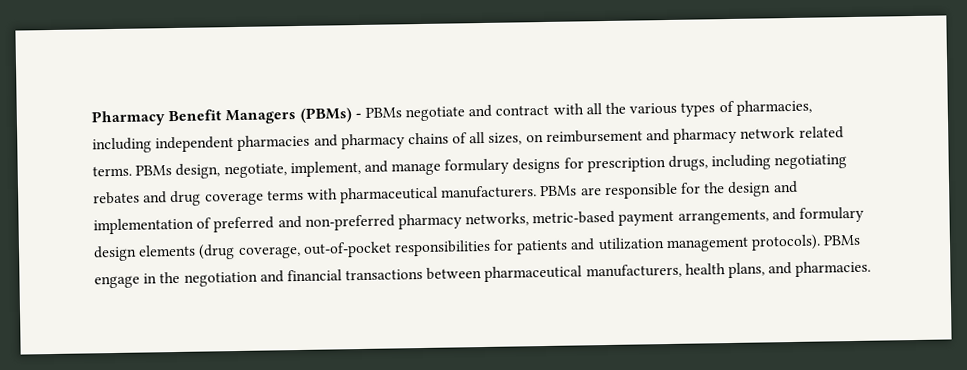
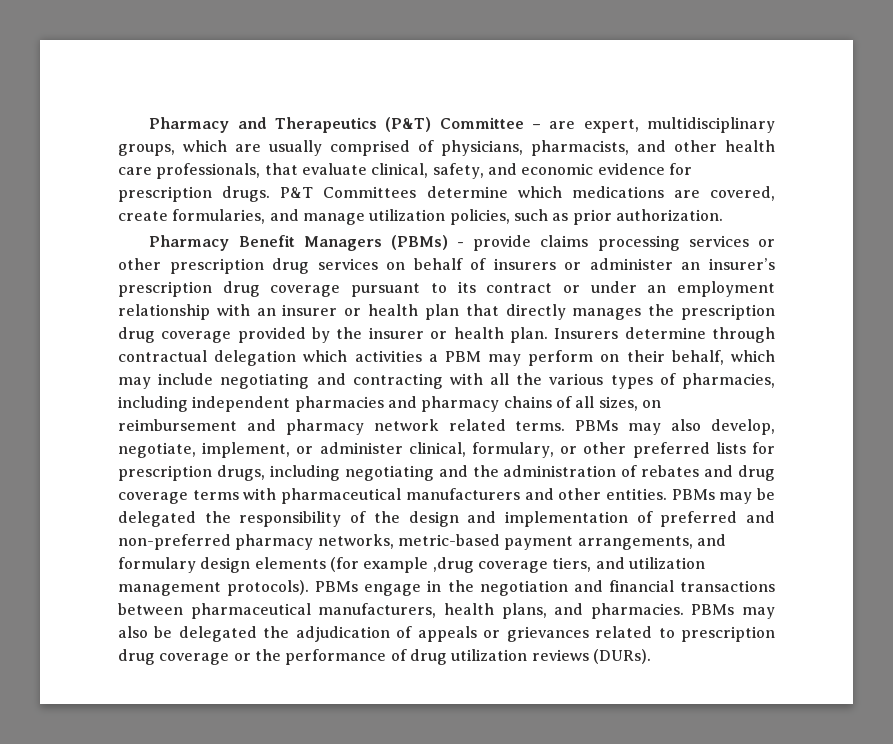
[91,104,550,127] Pharmacy Benefit Managers (PBMs) - PBMs negotiate and contract -> [149,117,776,133] [118,140,775,156] [118,163,692,179] [118,186,775,202] [118,209,723,225] [149,235,775,251] [118,258,775,274] [118,281,775,297] [118,304,775,320] [118,327,776,343] [118,350,775,366] [118,373,443,389] Pharmacy and Therapeutics (P&T) Committee – are expert, multidisciplinary groups, which are usually comprised of physicians, pharmacists, and other health care professionals, that evaluate clinical, safety, and economic evidence for prescription drugs. P&T Committees determine which medications are covered, create formularies, and manage utilization policies, such as prior authorization. // Pharmacy Benefit Managers (PBMs) - provide claims processing services or other prescription drug services on behalf of insurers or administer an insurer’s prescription drug coverage pursuant to its contract or under an employment relationship with an insurer or health plan that directly manages the prescription drug coverage provided by the insurer or health plan. Insurers determine through contractual delegation which activities a PBM may perform on their behalf, which may include negotiating and contracting
[175,157,561,179] design, negotiate, implement, and manage formulary designs -> [628,419,776,435] [118,442,746,458] may also develop, negotiate, implement, or administer clinical, formulary, or other preferred lists
(848, 162) none -> [438,465,638,477] and the administration of
[441,182,702,200] manufacturers. PBMs are responsible for -> [405,488,776,504] [118,511,367,527] manufacturers and other entities. PBMs may be delegated the responsibility of
[198,239,569,260] (drug coverage, out-of-pocket responsibilities for patients -> [329,557,592,573] (for example ,drug coverage tiers,
(872, 268) none -> [691,604,775,619] [118,626,775,642] [118,649,651,665] PBMs may also be delegated the adjudication of appeals or grievances related to prescription drug coverage or the performance of drug utilization reviews (DURs).

